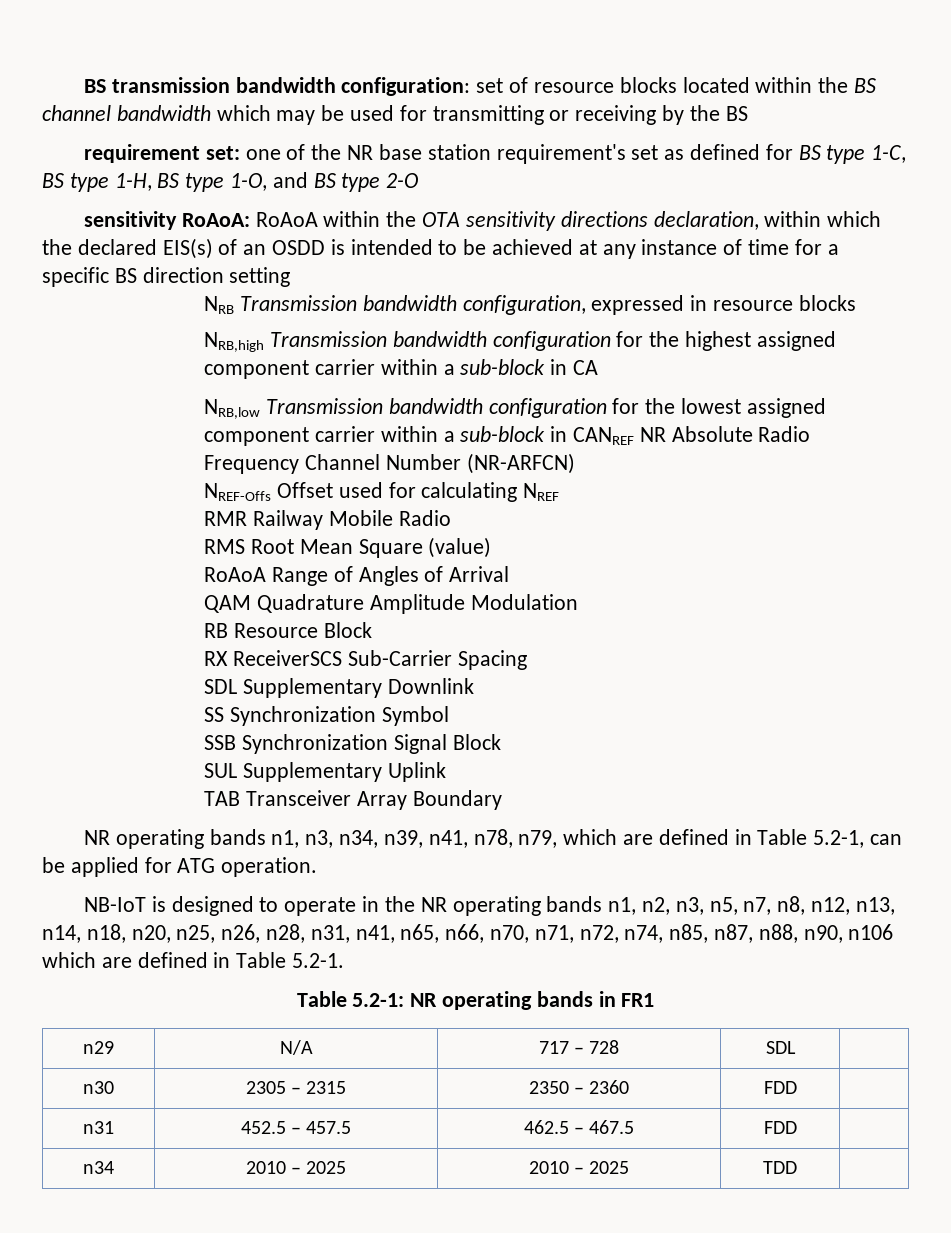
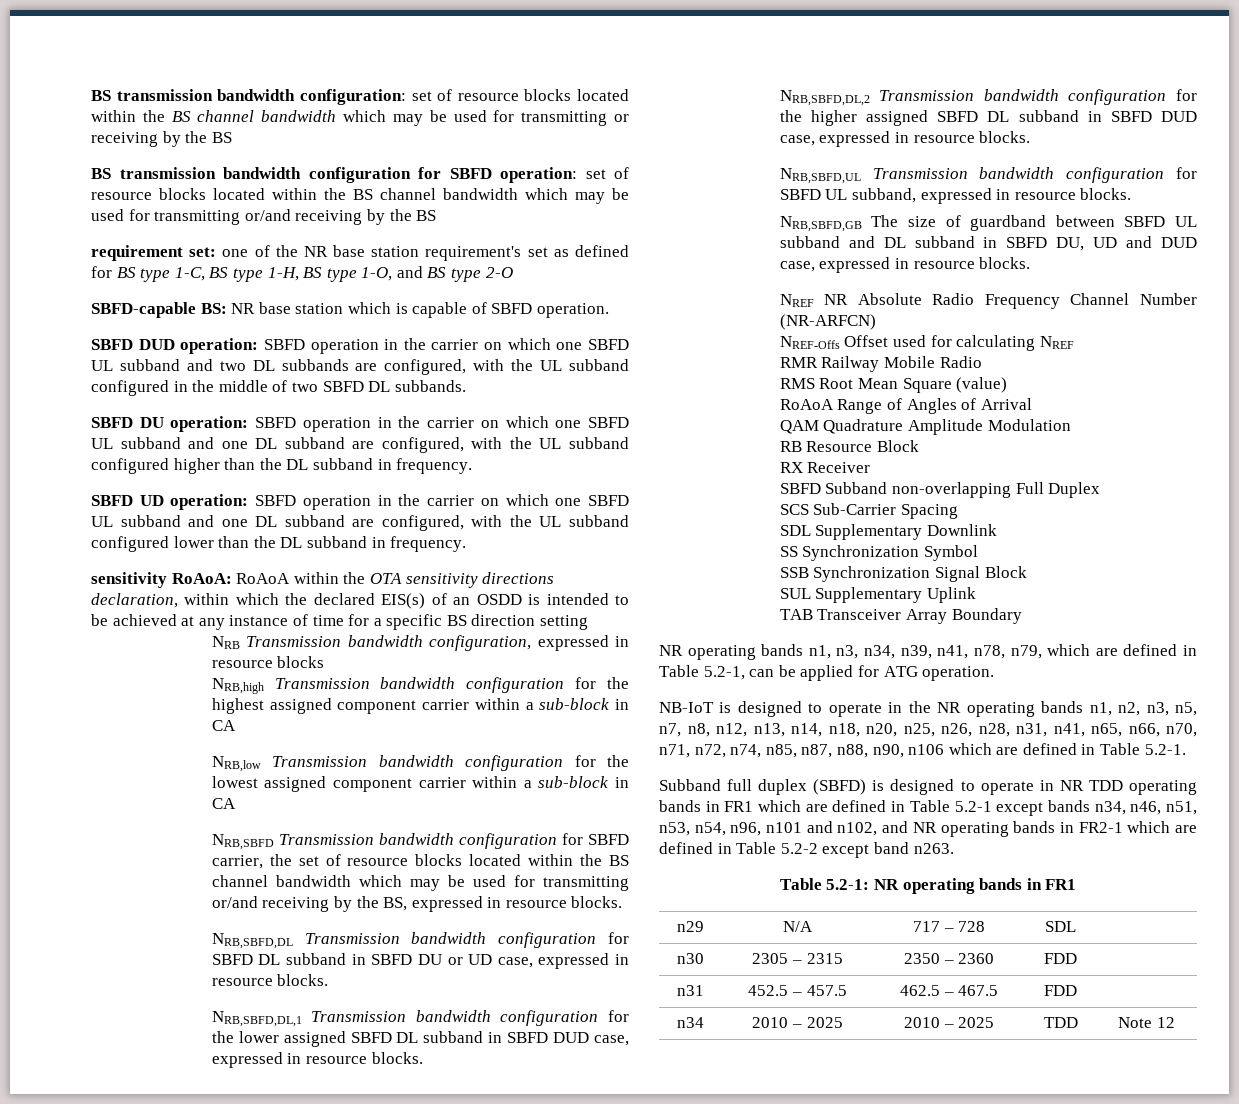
(748, 113) none -> [91,167,629,183] [91,188,629,204] [91,209,437,225] // BS transmission bandwidth configuration for SBFD operation: set of resource blocks located within the BS channel bandwidth which may be used for transmitting or/and receiving by the BS
(419, 180) none -> [91,302,609,318] [91,338,629,354] [91,359,630,375] [91,380,466,396] [91,416,630,432] [91,437,629,453] [91,458,473,474] [91,494,630,510] [91,515,629,531] [91,536,467,552] // SBFD-capable BS: NR base station which is capable of SBFD operation. // SBFD DUD operation: SBFD operation in the carrier on which one SBFD UL subband and two DL subbands are configured, with the UL subband configured in the middle of two SBFD DL subbands. // SBFD DU operation: SBFD operation in the carrier on which one SBFD UL subband and one DL subband are configured, with the UL subband configured higher than the DL subband in frequency. // SBFD UD operation: SBFD operation in the carrier on which one SBFD UL subband and one DL subband are configured, with the UL subband configured lower than the DL subband in frequency.
[572,427,634,445] CANREF -> [211,798,236,809] [211,833,629,850] [211,854,629,869] [211,875,629,891] [211,896,623,912] [211,932,629,949] [211,953,629,969] [211,974,329,986] [211,1010,629,1027] [211,1031,629,1047] [211,1052,423,1068] [779,89,1197,106] [779,110,1197,126] [779,131,1031,147] [779,167,1197,184] [779,188,1132,204] [779,215,1197,232] [779,236,1197,251] [779,257,1031,273] [779,294,814,307] CA // NRB,SBFD Transmission bandwidth configuration for SBFD carrier, the set of resource blocks located within the BS channel bandwidth which may be used for transmitting or/and receiving by the BS, expressed in resource blocks. // NRB,SBFD,DL Transmission bandwidth configuration for SBFD DL subband in SBFD DU or UD case, expressed in resource blocks. // NRB,SBFD,DL,1 Transmission bandwidth configuration for the lower assigned SBFD DL subband in SBFD DUD case, expressed in resource blocks. // NRB,SBFD,DL,2 Transmission bandwidth configuration for the higher assigned SBFD DL subband in SBFD DUD case, expressed in resource blocks. // NRB,SBFD,UL Transmission bandwidth configuration for SBFD UL subband, expressed in resource blocks. // NRB,SBFD,GB The size of guardband between SBFD UL subband and DL subband in SBFD DU, UD and DUD case, expressed in resource blocks. // NREF
[232,650,342,666] ReceiverSCS -> [807,462,871,473] [779,482,1101,498] [779,504,809,515] Receiver // SBFD Subband non-overlapping Full Duplex // SCS
(345, 960) none -> [659,779,1197,795] [659,800,1197,816] [659,821,1197,837] [659,842,954,858] // Subband full duplex (SBFD) is designed to operate in NR TDD operating bands in FR1 which are defined in Table 5.2-1 except bands n34, n46, n51, n53, n54, n96, n101 and n102, and NR operating bands in FR2-1 which are defined in Table 5.2-2 except band n263.
(797, 1167) none -> [1118,1017,1175,1028] Note 12

